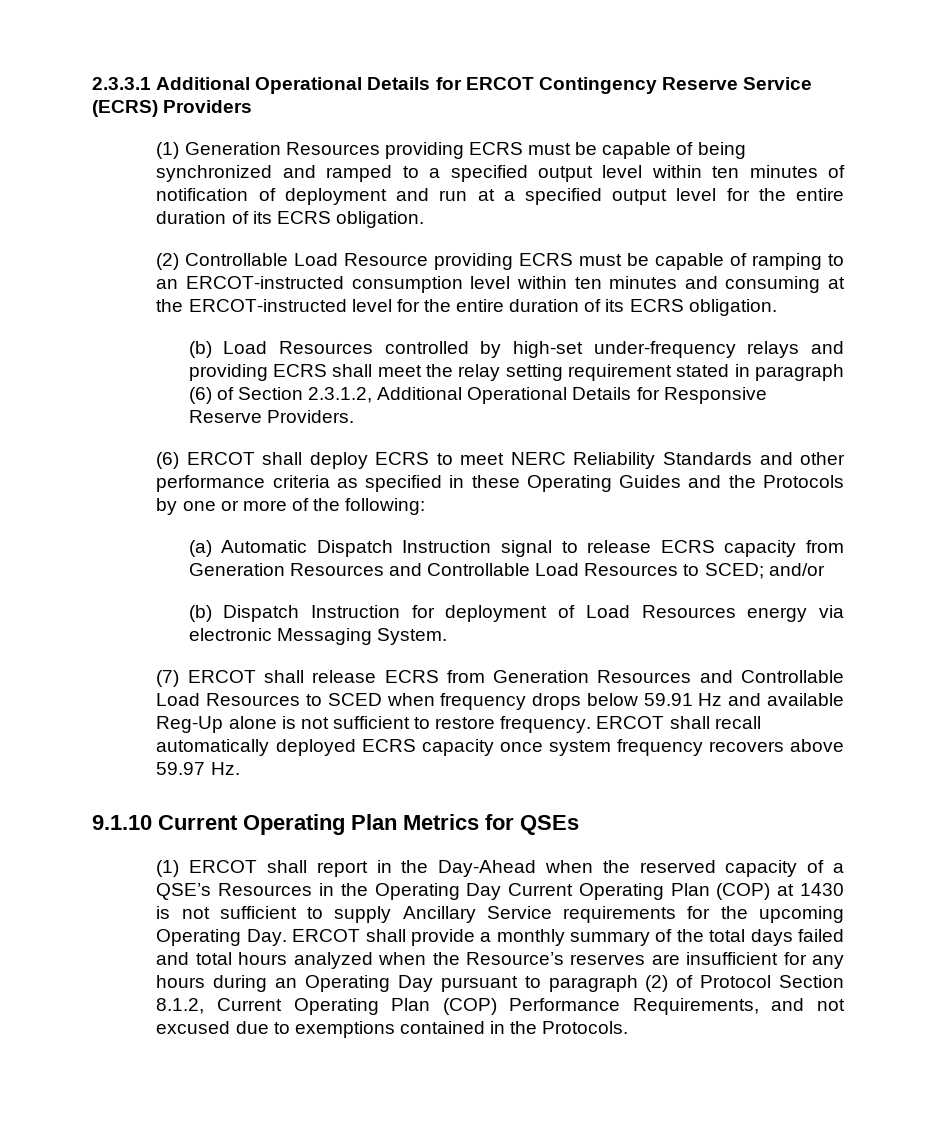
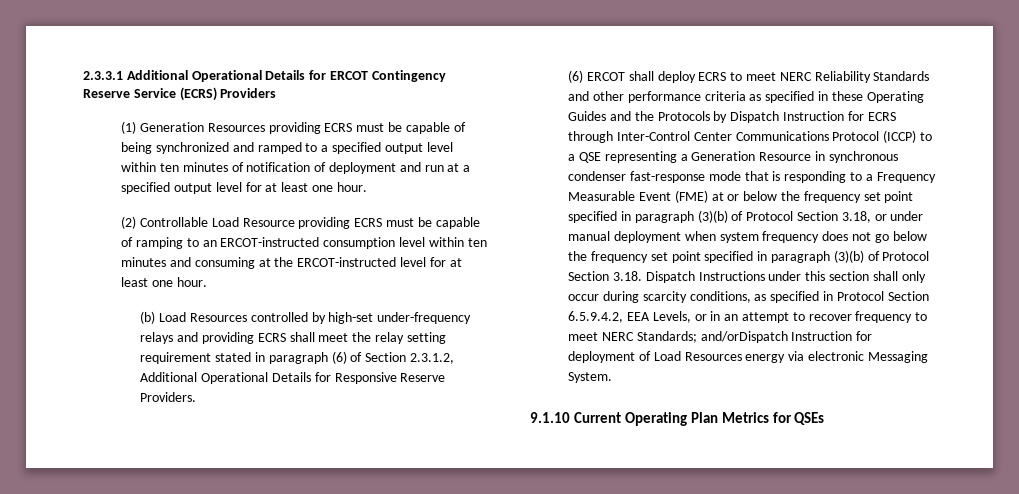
[758,188,844,201] [156,211,424,228] the entire duration of its ECRS obligation. -> [265,182,367,192] at least one hour.
[423,299,777,316] the entire duration of its ECRS obligation. -> [449,258,462,267] [121,277,207,287] at least one hour.
[182,498,426,515] [188,540,845,557] [188,563,825,579] [188,605,300,622] one or more of the following: // (a) Automatic Dispatch Instruction signal to release ECRS capacity from Generation Resources and Controllable Load Resources to SCED; and/or // (b) Dispatch -> [730,111,896,123] [568,130,932,143] [568,151,898,163] [568,171,936,183] [568,190,914,203] [568,210,924,223] [568,231,927,243] [568,250,930,263] [568,271,926,283] [568,291,929,303] [568,311,928,323] [568,331,788,343] Dispatch Instruction for ECRS through Inter-Control Center Communications Protocol (ICCP) to a QSE representing a Generation Resource in synchronous condenser fast-response mode that is responding to a Frequency Measurable Event (FME) at or below the frequency set point specified in paragraph (3)(b) of Protocol Section 3.18, or under manual deployment when system frequency does not go below the frequency set point specified in paragraph (3)(b) of Protocol Section 3.18. Dispatch Instructions under this section shall only occur during scarcity conditions, as specified in Protocol Section 6.5.9.4.2, EEA Levels, or in an attempt to recover frequency to meet NERC Standards; and/orDispatch
[156,670,845,687] [156,693,844,710] [156,716,761,733] [156,739,844,756] [156,762,240,775] // (7) ERCOT shall release ECRS from Generation Resources and Controllable Load Resources to SCED when frequency drops below 59.91 Hz and available Reg-Up alone is not sufficient to restore frequency. ERCOT shall recall automatically deployed ECRS capacity once system frequency recovers above 59.97 Hz. -> (613, 377) none
[156,860,845,877] [156,883,844,900] [156,906,844,923] [156,929,845,946] [156,952,844,969] [156,975,845,992] [156,998,845,1015] [156,1021,629,1038] // (1) ERCOT shall report in the Day-Ahead when the reserved capacity of a QSE’s Resources in the Operating Day Current Operating Plan (COP) at 1430 is not sufficient to supply Ancillary Service requirements for the upcoming Operating Day. ERCOT shall provide a monthly summary of the total days failed and total hours analyzed when the Resource’s reserves are insufficient for any hours during an Operating Day pursuant to paragraph (2) of Protocol Section 8.1.2, Current Operating Plan (COP) Performance Requirements, and not excused due to exemptions contained in the Protocols. -> (825, 418) none

